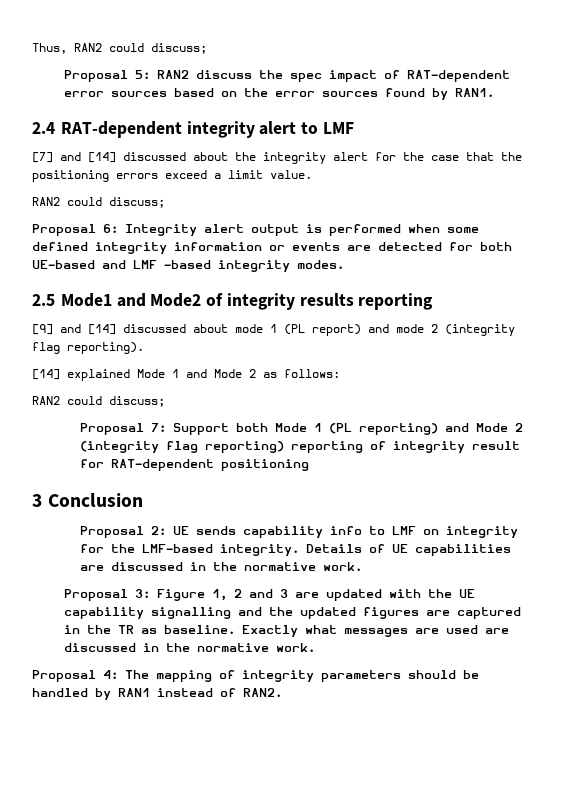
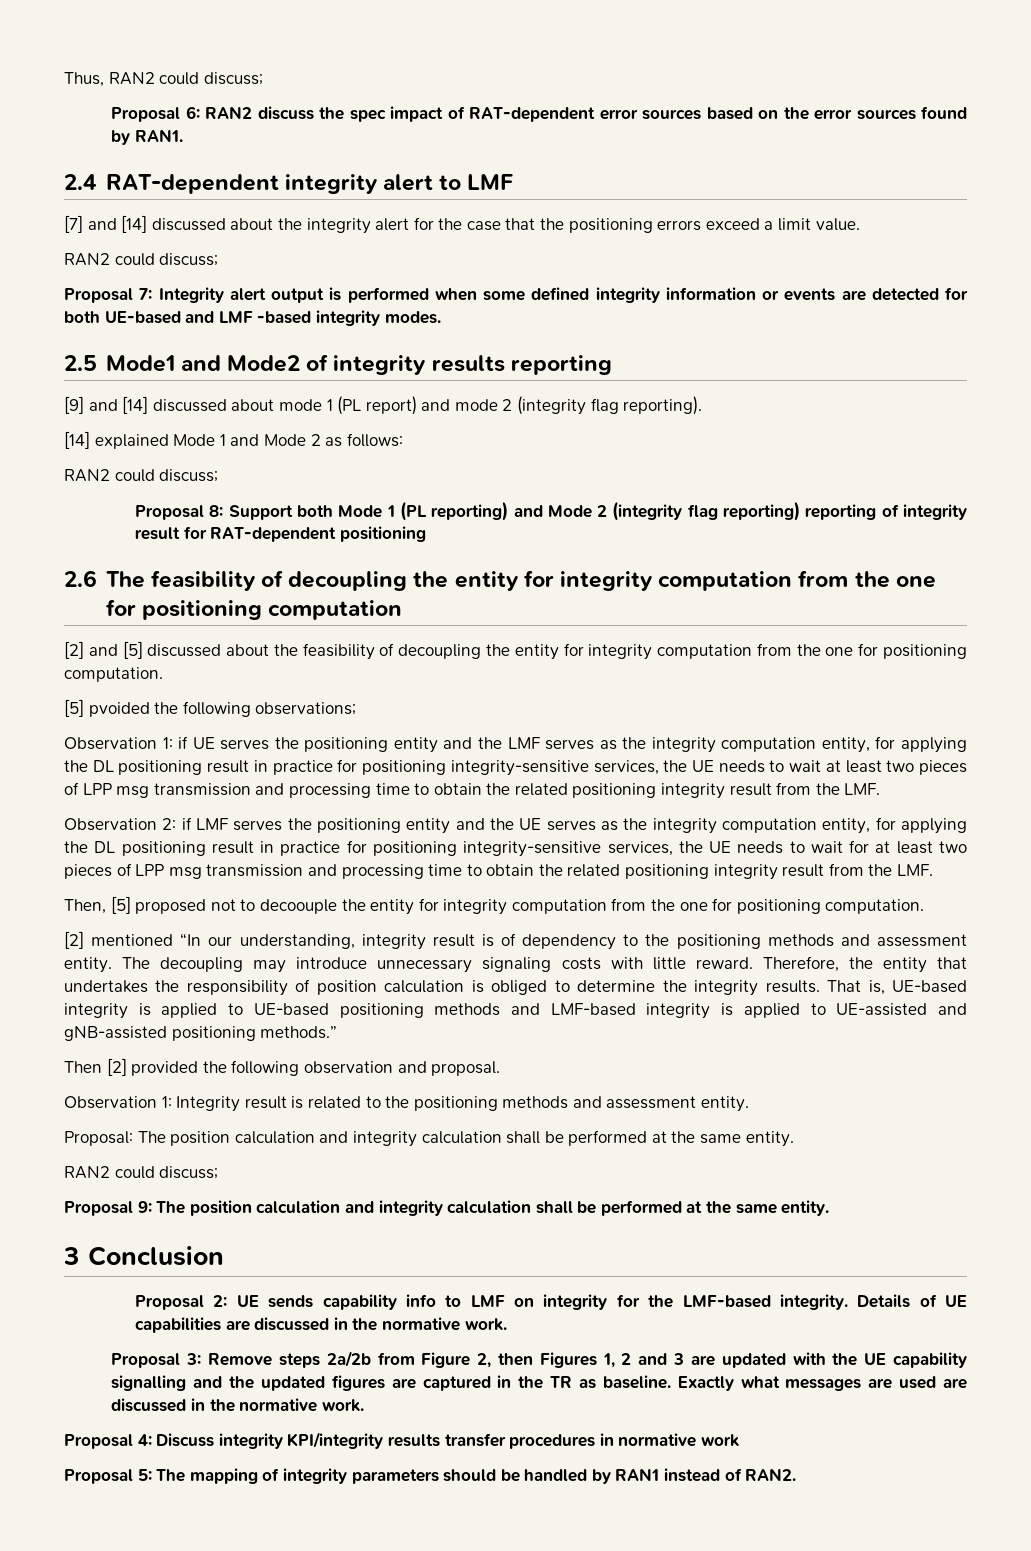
[135,70,151,79] 5: -> [185,106,200,119] 6:
[103,224,118,233] 6: -> [139,288,153,300] 7:
[151,423,167,432] 7: -> [209,505,224,517] 8:
(310, 465) none -> [64,570,936,591] [105,599,402,620] [64,641,968,660] [64,667,163,682] [64,699,357,717] [64,736,967,753] [64,759,967,776] [64,782,881,799] [64,817,968,834] [64,840,968,857] [64,863,934,880] [64,896,925,915] [64,931,967,950] [64,956,967,973] [64,979,968,996] [64,1003,967,1019] [64,1026,338,1041] [64,1058,501,1076] [64,1096,750,1112] [64,1130,794,1147] [64,1166,219,1179] [64,1200,830,1216] // 2.6 The feasibility of decoupling the entity for integrity computation from the one for positioning computation // [2] and [5] discussed about the feasibility of decoupling the entity for integrity computation from the one for positioning computation. // [5] pvoided the following observations; // Observation 1: if UE serves the positioning entity and the LMF serves as the integrity computation entity, for applying the DL positioning result in practice for positioning integrity-sensitive services, the UE needs to wait at least two pieces of LPP msg transmission and processing time to obtain the related positioning integrity result from the LMF. // Observation 2: if LMF serves the positioning entity and the UE serves as the integrity computation entity, for applying the DL positioning result in practice for positioning integrity-sensitive services, the UE needs to wait for at least two pieces of LPP msg transmission and processing time to obtain the related positioning integrity result from the LMF. // Then, [5] proposed not to decoouple the entity for integrity computation from the one for positioning computation. // [2] mentioned “In our understanding, integrity result is of dependency to the positioning methods and assessment entity. The decoupling may introduce unnecessary signaling costs with little reward. Therefore, the entity that undertakes the responsibility of position calculation is obliged to determine the integrity results. That is, UE-based integrity is applied to UE-based positioning methods and LMF-based integrity is applied to UE-assisted and gNB-assisted positioning methods.” // Then [2] provided the following observation and proposal. // Observation 1: Integrity result is related to the positioning methods and assessment entity. // Proposal: The position calculation and integrity calculation shall be performed at the same entity. // RAN2 could discuss; // Proposal 9: The position calculation and integrity calculation shall be performed at the same entity.
[157,589,206,601] Figure -> [208,1351,597,1368] Remove steps 2a/2b from Figure 2, then Figures
(118, 674) none -> [156,1432,739,1449] [64,1469,152,1484] Discuss integrity KPI/integrity results transfer procedures in normative work // Proposal 5:

